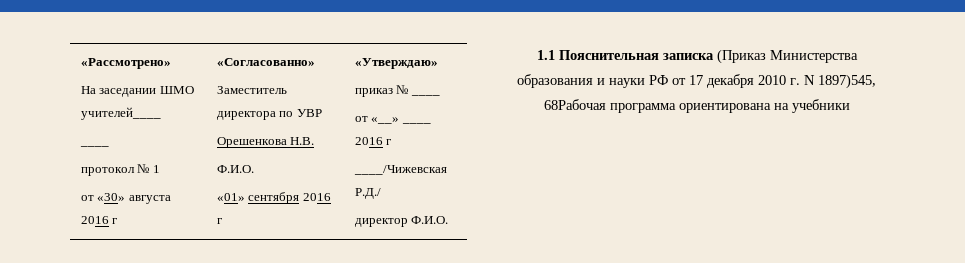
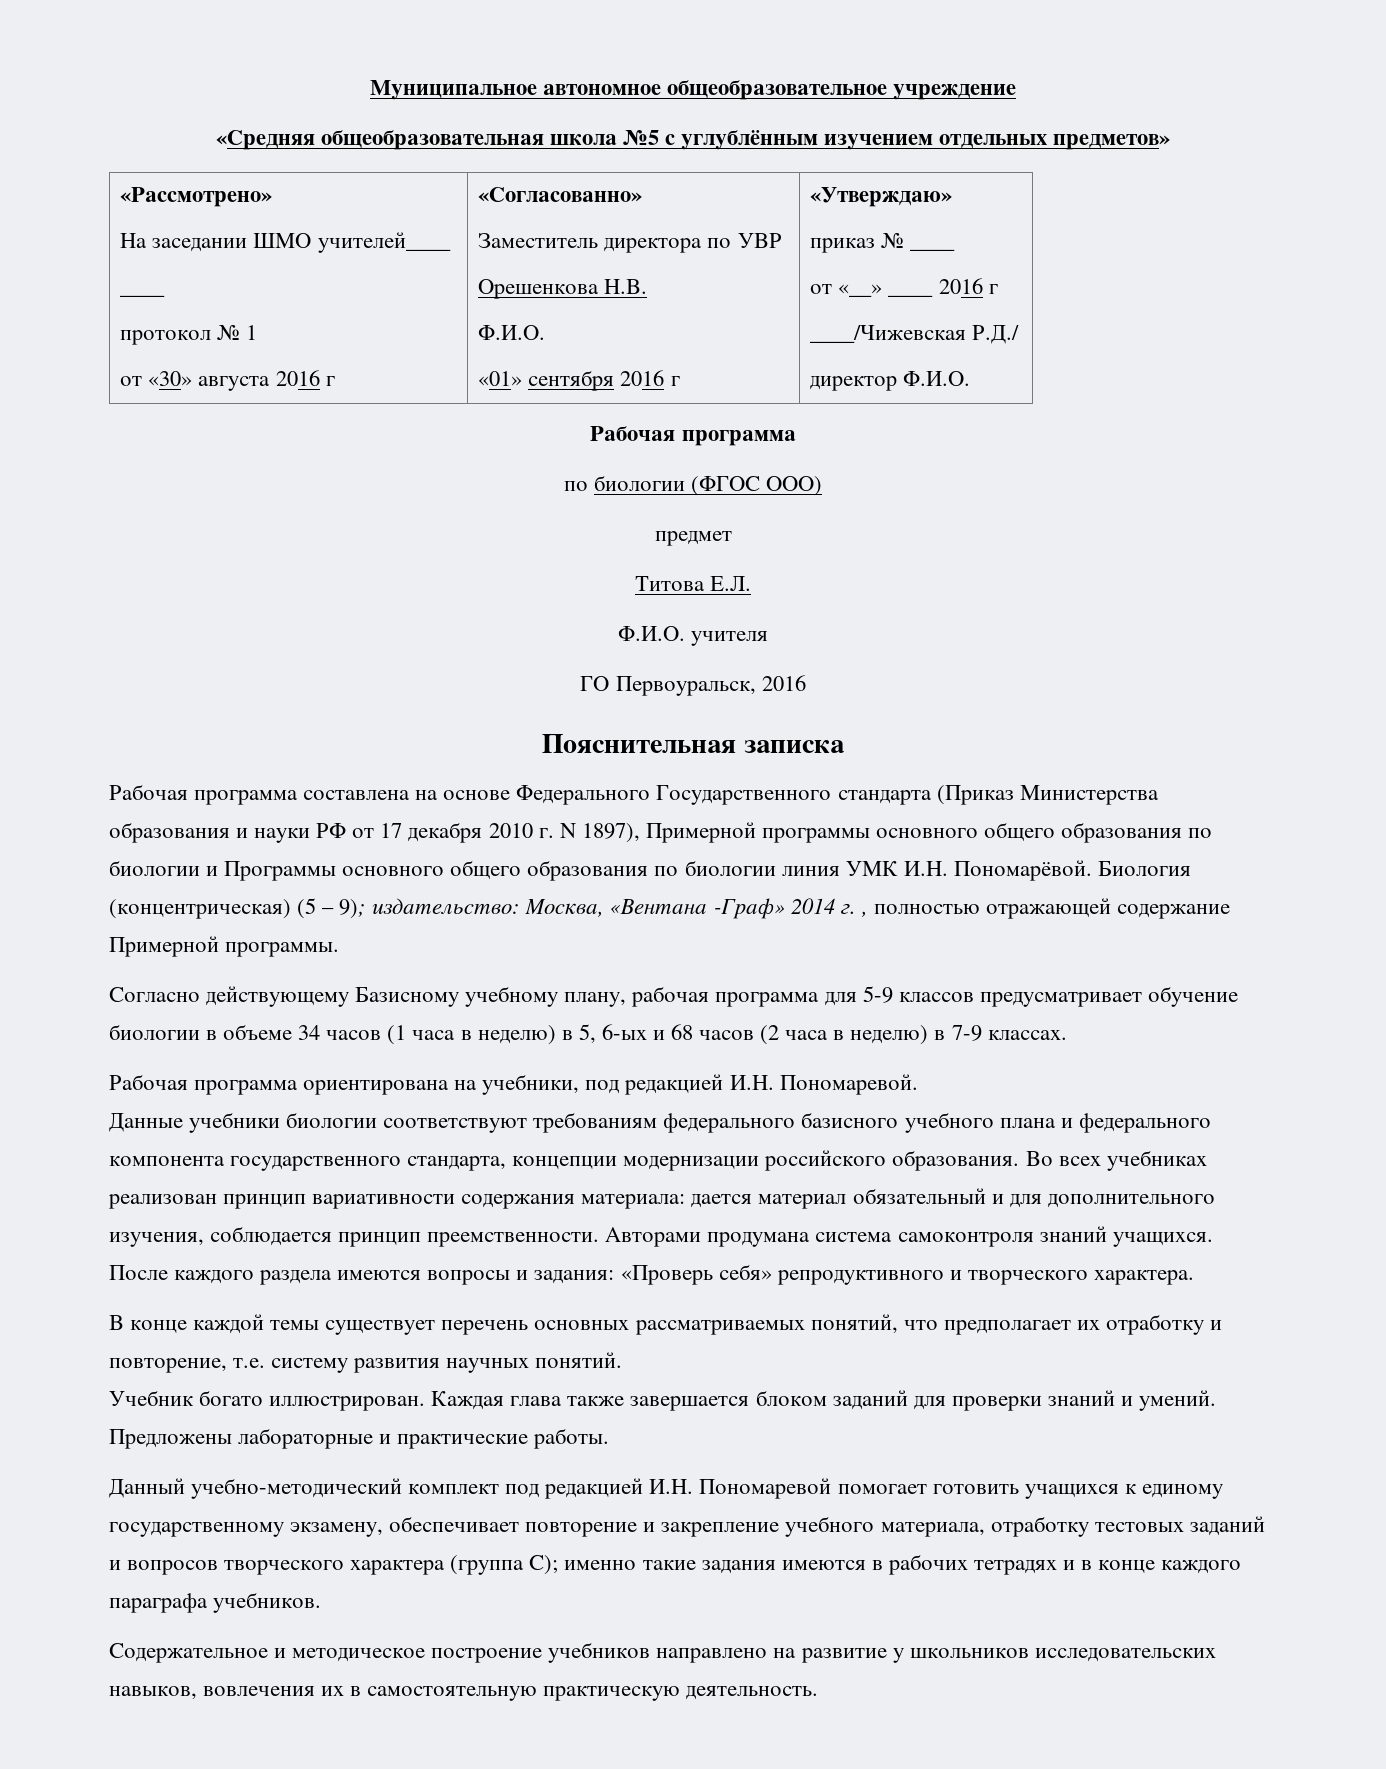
(80, 63) none -> [369,80,1017,100] [215,130,1171,150] Муниципальное автономное общеобразовательное учреждение // «Средняя общеобразовательная школа №5 с углублённым изучением отдельных предметов» //
[536,50,714,60] 1.1 Пояснительная записка -> [590,426,796,446] [563,475,823,496] [654,531,732,546] [634,576,752,591] [617,626,769,646] [580,675,806,696] [542,734,845,753] [109,784,932,805] Рабочая программа // по биологии (ФГОС ООО) // предмет // Титова Е.Л. // Ф.И.О. учителя // ГО Первоуральск, 2016 // Пояснительная записка // Рабочая программа составлена на основе Федерального Государственного стандарта
[818,74,876,89] [543,99,850,113] 1897)545, 68Рабочая программа ориентирована на учебники -> [581,822,1213,843] [109,860,1191,881] [109,898,1230,919] [109,936,340,957] [109,986,1238,1007] [109,1024,1067,1045] [109,1074,918,1095] [109,1112,1211,1133] [109,1150,1207,1171] [108,1188,1215,1209] [109,1226,1213,1247] [109,1264,1194,1285] [109,1314,1222,1335] [109,1352,623,1373] [109,1390,1216,1411] [109,1428,610,1449] [109,1478,1223,1499] [109,1516,1265,1537] [109,1554,1242,1575] [109,1592,322,1613] [109,1642,1216,1663] [109,1686,819,1701] 1897), Примерной программы основного общего образования по биологии и Программы основного общего образования по биологии линия УМК И.Н. Пономарёвой. Биология (концентрическая) (5 – 9); издательство: Москва, «Вентана -Граф» 2014 г. , полностью отражающей содержание Примерной программы. // Согласно действующему Базисному учебному плану, рабочая программа для 5-9 классов предусматривает обучение биологии в объеме 34 часов (1 часа в неделю) в 5, 6-ых и 68 часов (2 часа в неделю) в 7-9 классах. // Рабочая программа ориентирована на учебники, под редакцией И.Н. Пономаревой. // Данные учебники биологии соответствуют требованиям федерального базисного учебного плана и федерального компонента государственного стандарта, концепции модернизации российского образования. Во всех учебниках реализован принцип вариативности содержания материала: дается материал обязательный и для дополнительного изучения, соблюдается принцип преемственности. Авторами продумана система самоконтроля знаний учащихся. После каждого раздела имеются вопросы и задания: «Проверь себя» репродуктивного и творческого характера. // В конце каждой темы существует перечень основных рассматриваемых понятий, что предполагает их отработку и повторение, т.е. систему развития научных понятий. // Учебник богато иллюстрирован. Каждая глава также завершается блоком заданий для проверки знаний и умений. Предложены лабораторные и практические работы. // Данный учебно-методический комплект под редакцией И.Н. Пономаревой помогает готовить учащихся к единому государственному экзамену, обеспечивает повторение и закрепление учебного материала, отработку тестовых заданий и вопросов творческого характера (группа С); именно такие задания имеются в рабочих тетрадях и в конце каждого параграфа учебников. // Содержательное и методическое построение учебников направлено на развитие у школьников исследовательских навыков, вовлечения их в самостоятельную практическую деятельность.

